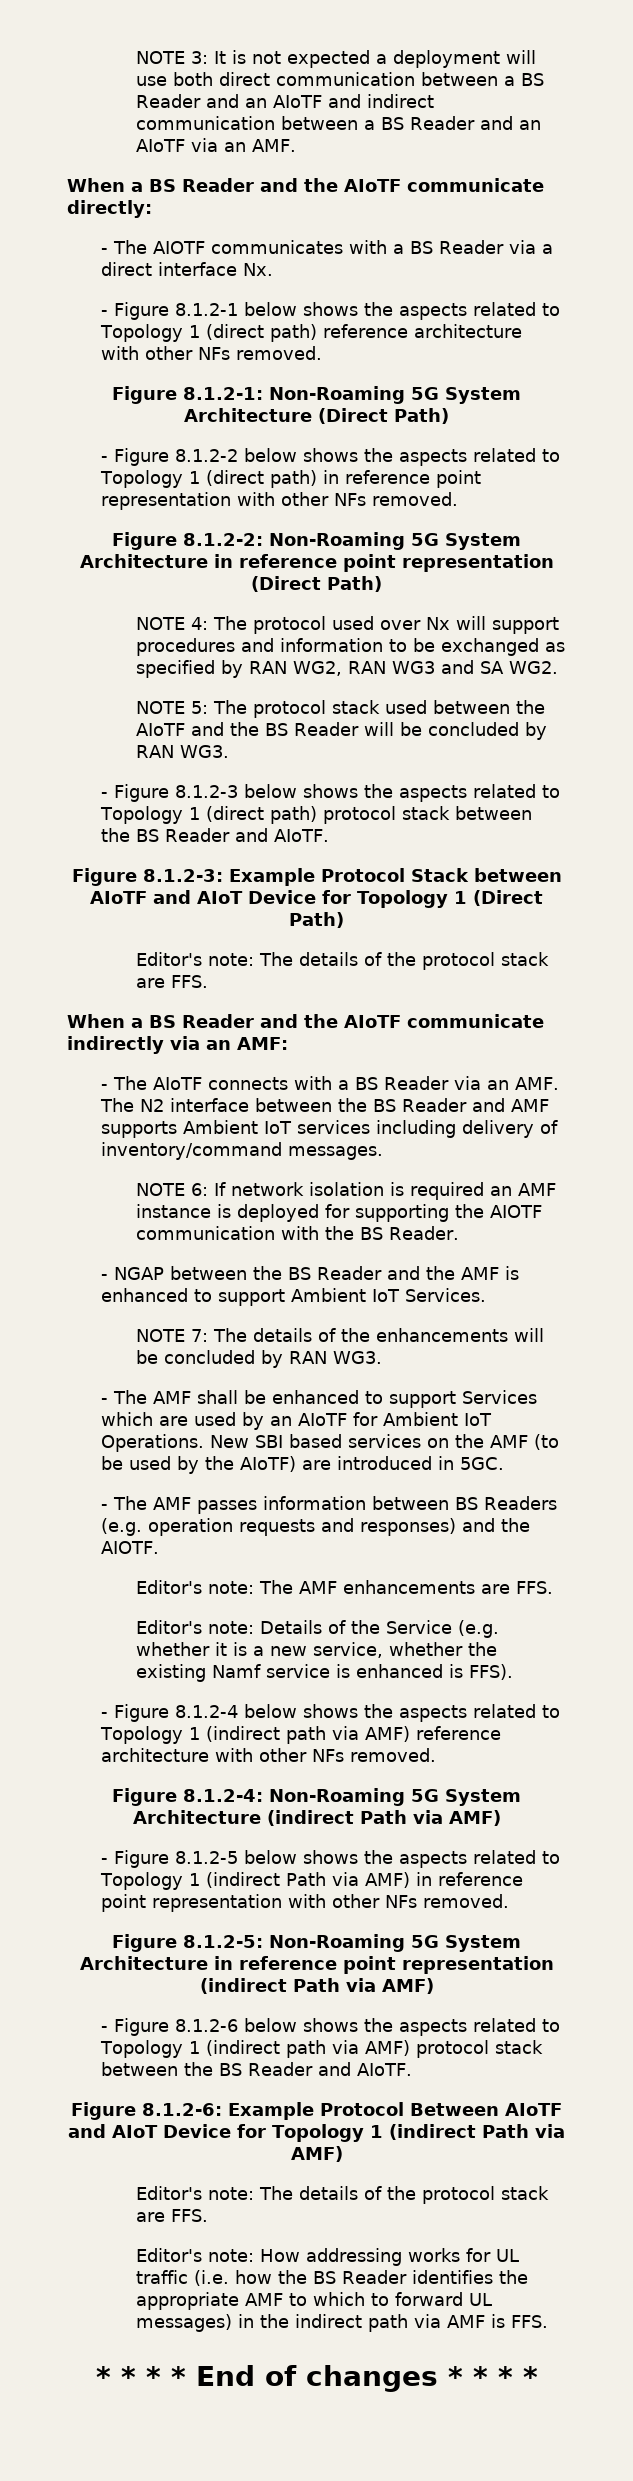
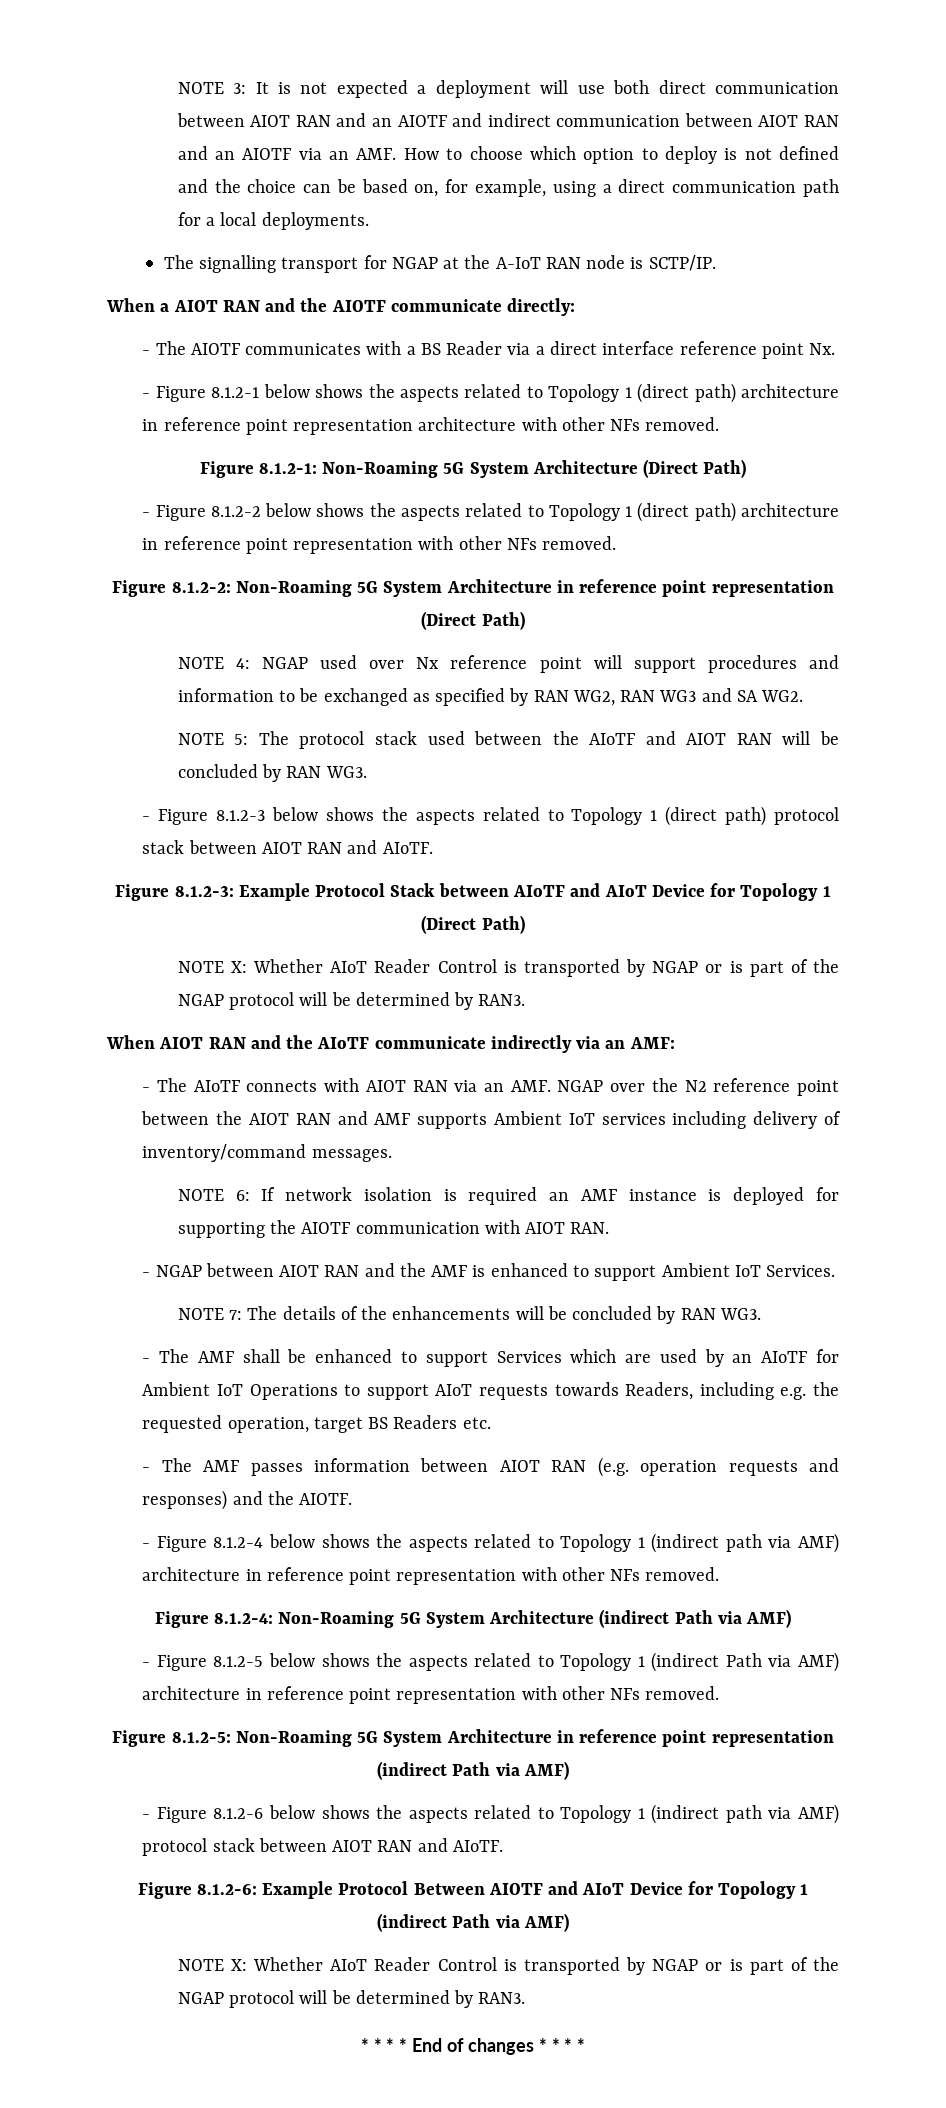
[503,73,544,86] [135,94,322,108] a BS Reader and an AIoTF -> [250,113,447,127] AIOT RAN and an AIOTF
[363,116,541,130] [135,138,296,152] [67,178,401,192] a BS Reader and an AIoTF via an AMF. // When a BS Reader and the AIoTF -> [758,115,840,127] [177,146,839,164] [177,179,839,197] [177,212,369,230] [163,255,716,273] [106,298,386,312] AIOT RAN and an AIOTF via an AMF. How to choose which option to deploy is not defined and the choice can be based on, for example, using a direct communication path for a local deployments. // The signalling transport for NGAP at the A-IoT RAN node is SCTP/IP. // When a AIOT RAN and the AIOTF
(238, 269) none -> [679,341,804,359] reference point
[323,324,409,338] reference -> [741,384,839,398] [142,417,414,435] architecture in reference point representation
(318, 479) none -> [741,503,840,517] architecture
[212,616,326,634] The protocol -> [261,657,308,669] NGAP
(450, 623) none -> [450,655,582,673] reference point
[229,722,359,736] the BS Reader -> [686,733,772,745] AIOT RAN
[101,828,231,842] the BS Reader -> [261,842,343,854] AIOT RAN
[135,952,549,970] [135,975,208,988] [67,1014,254,1028] Editor's note: The details of the protocol stack are FFS. // When a BS Reader -> [177,959,839,977] [177,992,526,1010] [106,1035,246,1049] NOTE X: Whether AIoT Reader Control is transported by NGAP or is part of the NGAP protocol will be determined by RAN3. // When AIOT RAN
[338,1076,560,1090] [100,1098,468,1112] a BS Reader via an AMF. The N2 interface between the BS Reader -> [365,1078,840,1096] [141,1111,331,1125] AIOT RAN via an AMF. NGAP over the N2 reference point between the AIOT RAN
[324,1226,459,1240] the BS Reader. -> [525,1222,610,1234] AIOT RAN.
[253,1266,383,1280] the BS Reader -> [279,1265,360,1277] AIOT RAN
[101,1434,560,1452] [101,1456,505,1474] Operations. New SBI based services on the AMF (to be used by the AIoTF) are introduced in 5GC. -> [249,1382,840,1400] [142,1415,491,1433] Operations to support AIoT requests towards Readers, including e.g. the requested operation, target BS Readers etc.
[455,1496,558,1510] BS Readers -> [499,1460,587,1472] AIOT RAN
[135,1580,553,1594] [135,1620,499,1638] [135,1642,497,1658] [135,1664,513,1682] // Editor's note: The AMF enhancements are FFS. // Editor's note: Details of the Service (e.g. whether it is a new service, whether the existing Namf service is enhanced is FFS). -> (353, 1499) none
[416,1726,502,1740] [101,1748,210,1762] reference architecture -> [142,1567,517,1585] architecture in reference point representation
(411, 1880) none -> [142,1686,241,1700] architecture
[184,2062,314,2076] the BS Reader -> [332,1840,413,1852] AIOT RAN
[505,2103,562,2116] AIoTF -> [488,1883,543,1895] AIOTF
[135,2186,549,2204] [135,2209,208,2222] [135,2248,519,2266] [135,2270,528,2286] [135,2292,492,2310] [135,2314,548,2332] Editor's note: The details of the protocol stack are FFS. // Editor's note: How addressing works for UL traffic (i.e. how the BS Reader identifies the appropriate AMF to which to forward UL messages) in the indirect path via AMF is FFS. -> [177,1957,839,1975] [177,1990,526,2008] NOTE X: Whether AIoT Reader Control is transported by NGAP or is part of the NGAP protocol will be determined by RAN3.

